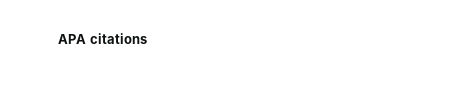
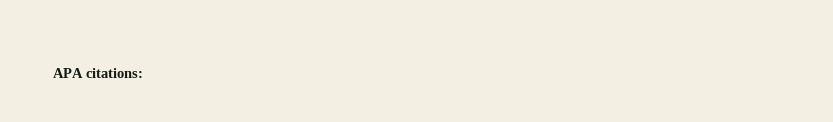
[90,33,147,44] citations -> [86,68,143,78] citations:

